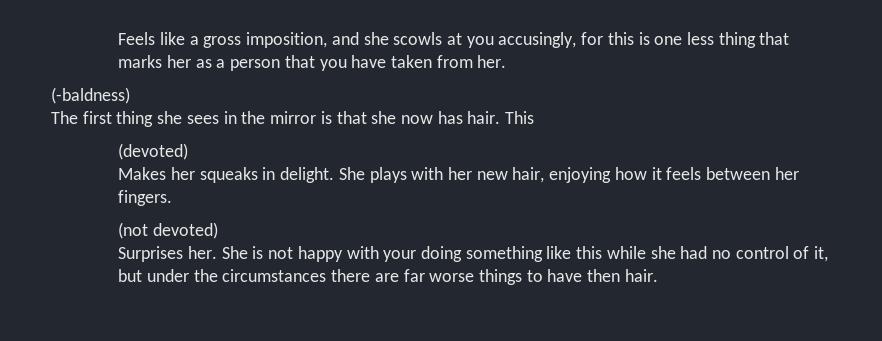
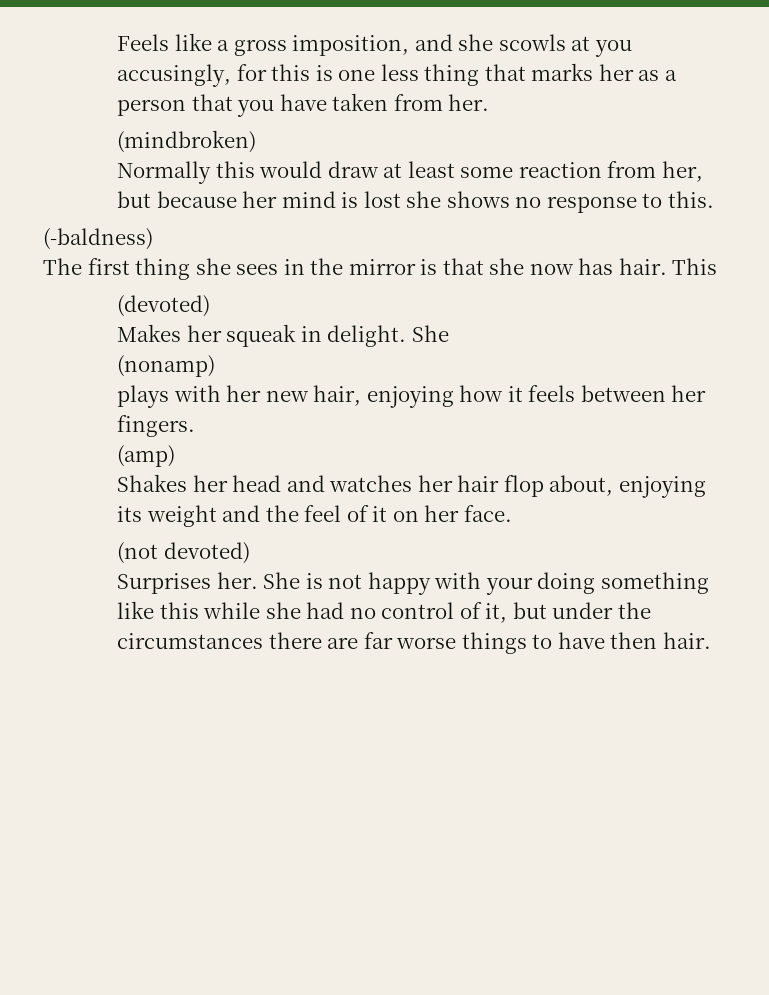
(507, 61) none -> [117,130,257,153] [117,161,703,184] [117,191,714,213] // (mindbroken) // Normally this would draw at least some reaction from her, but because her mind is lost she shows no response to this.
[199,167,258,183] squeaks -> [226,324,297,347] squeak
(365, 173) none -> [117,355,216,377] // (nonamp) //
(173, 198) none -> [117,445,176,467] [117,474,706,498] [117,505,512,527] // (amp) // Shakes her head and watches her hair flop about, enjoying its weight and the feel of it on her face.

